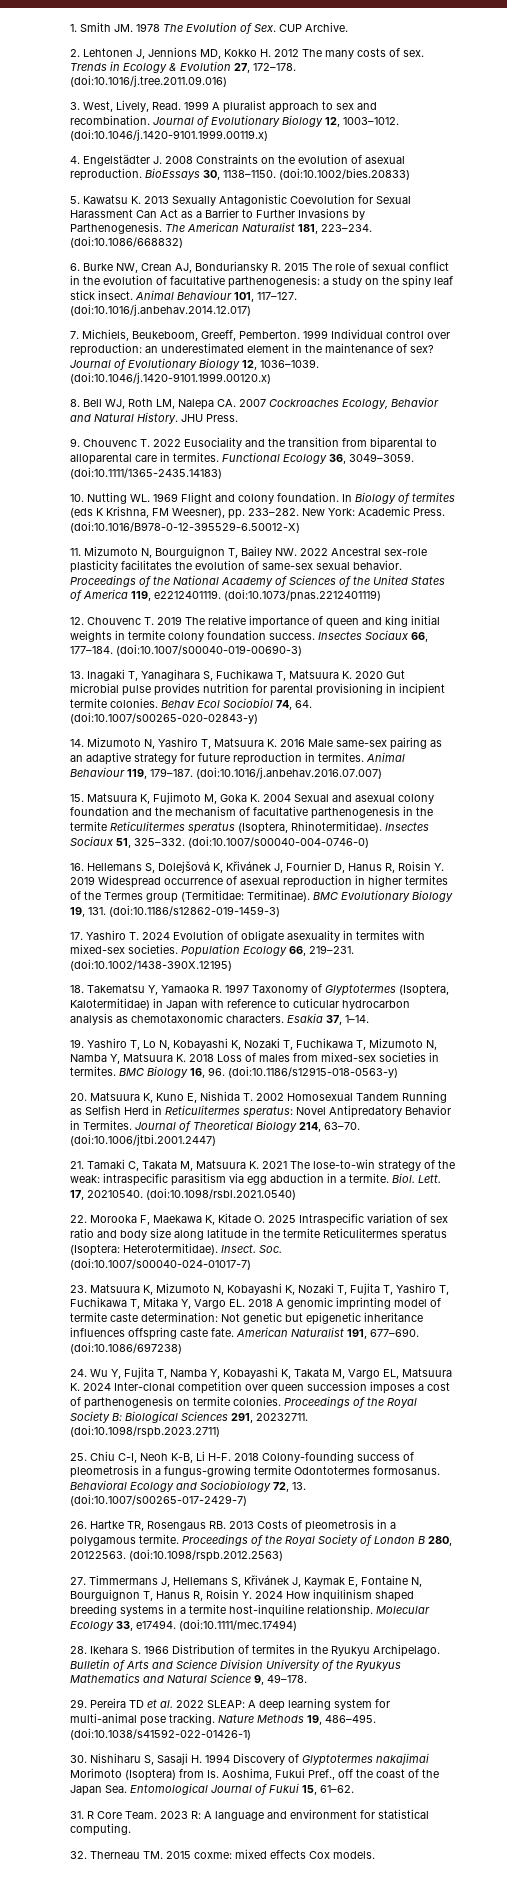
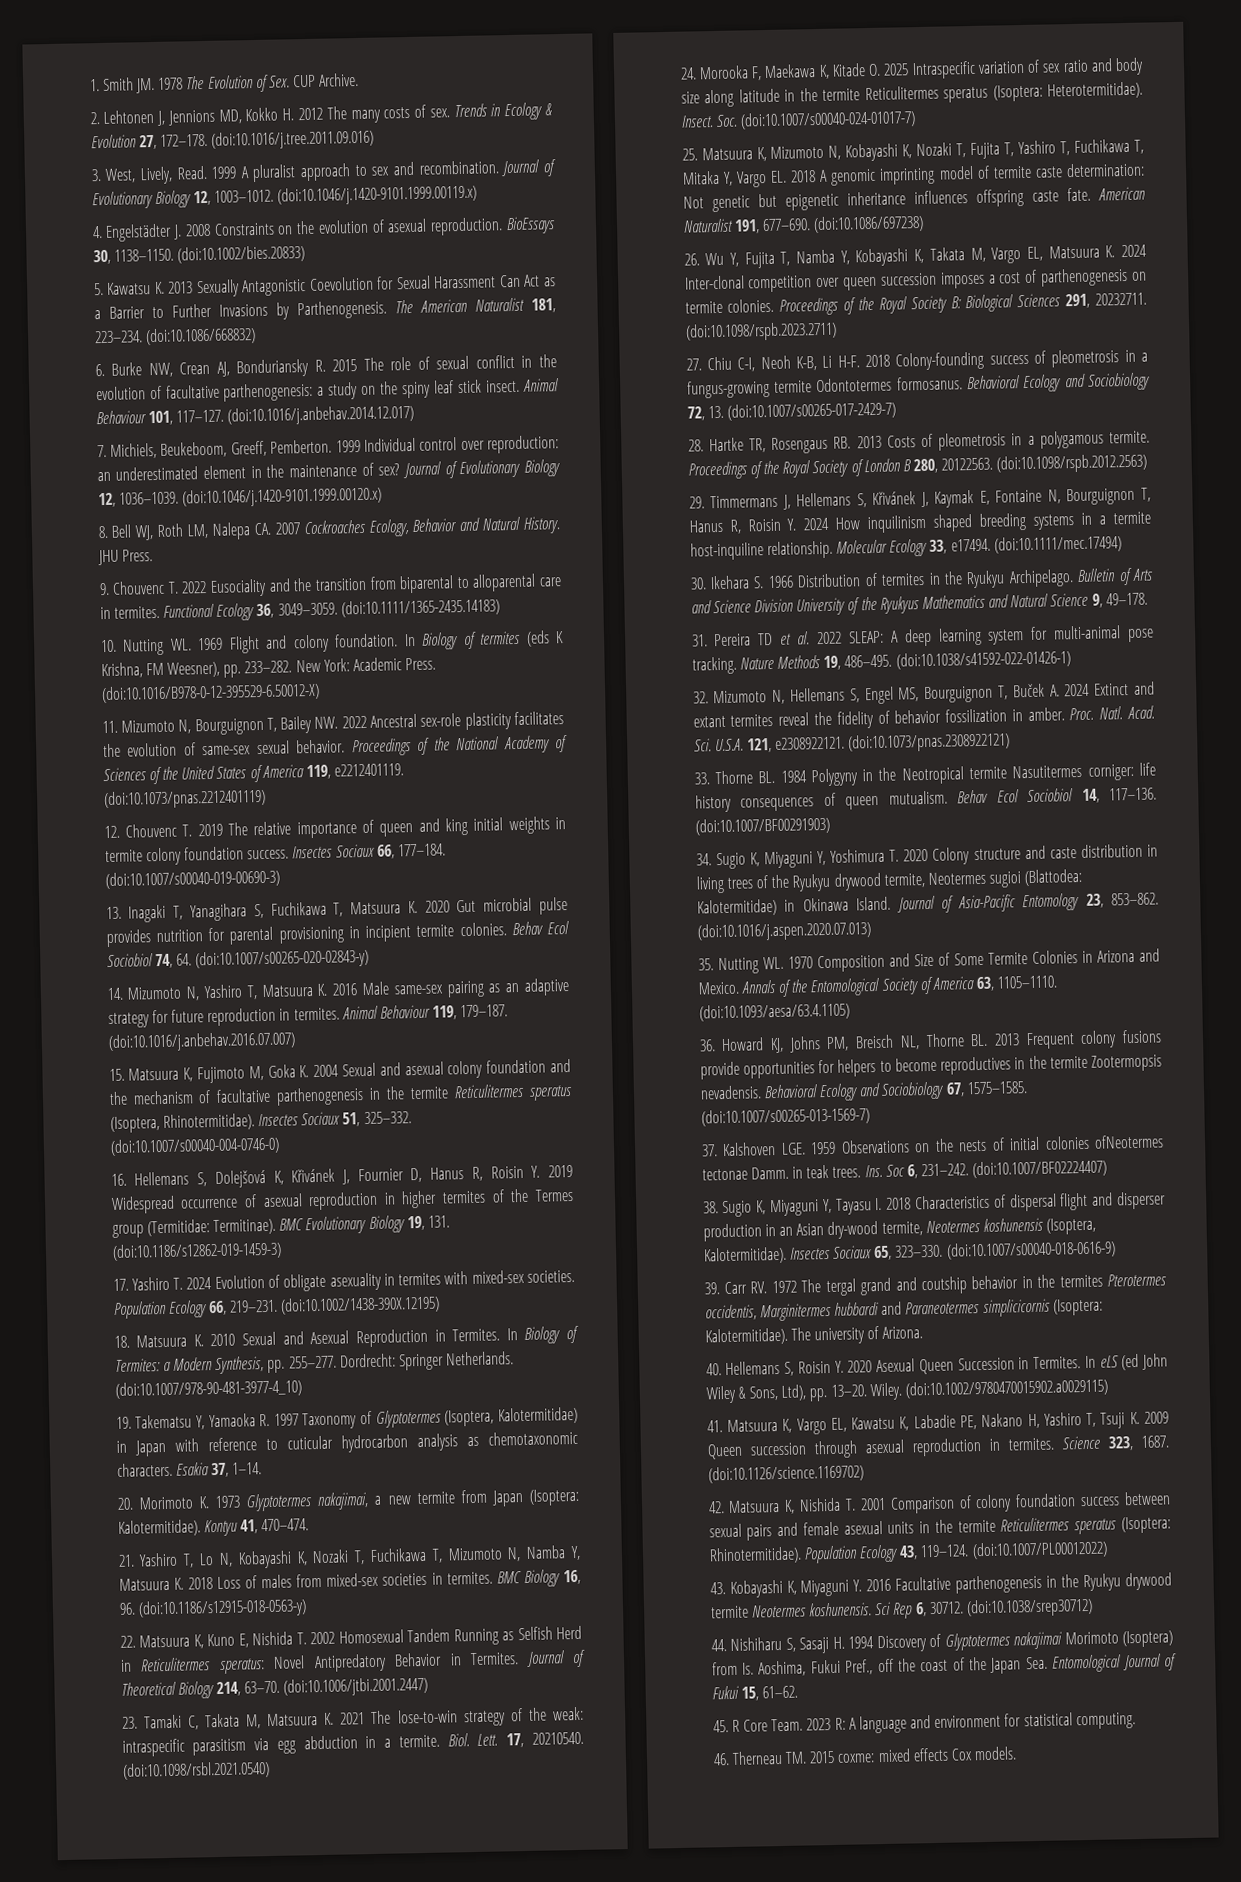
(85, 989) none -> [136,1325,579,1348] [114,1351,515,1375] [114,1379,302,1399] [115,1416,132,1429] Matsuura K. 2010 Sexual and Asexual Reproduction in Termites. In Biology of Termites: a Modern Synthesis, pp. 255–277. Dordrecht: Springer Netherlands. (doi:10.1007/978-90-481-3977-4_10) // 19.
[70,1039,85,1048] 19. -> [116,1488,580,1512] [117,1518,310,1537] [117,1554,135,1567] 20. Morimoto K. 1973 Glyptotermes nakajimai, a new termite from Japan (Isoptera: Kalotermitidae). Kontyu 41, 470–474. // 21.
[70,1093,88,1101] 20. -> [119,1635,136,1648] 22.
[70,1161,85,1169] 21. -> [121,1716,138,1729] 23.
[70,1215,88,1223] 22. -> [679,67,697,80] 24.
[70,1285,88,1293] 23. -> [681,148,698,161] 25.
[70,1369,88,1377] 24. -> [683,253,700,266] 26.
[70,1453,88,1461] 25. -> [685,358,702,371] 27.
[70,1521,88,1529] 26. -> [687,439,704,452] 28.
[70,1577,87,1585] 27. -> [688,496,705,509] 29.
[70,1646,88,1654] 28. -> [689,577,707,590] 30.
[70,1699,88,1708] 29. -> [691,634,708,647] 31.
[70,1755,88,1763] 30. -> [692,681,1155,705] [692,705,1155,729] [693,732,1011,753] [693,762,1156,787] [694,787,1157,813] [694,816,830,836] [695,843,1158,870] [695,868,1083,894] [696,892,1159,917] [696,921,871,942] [697,948,1160,975] [697,975,1058,997] [698,1002,850,1022] [698,1029,1162,1054] [699,1054,1162,1080] [699,1081,1028,1102] [700,1107,870,1127] [700,1134,1164,1157] [701,1159,1108,1181] [702,1191,1166,1218] [702,1217,1097,1242] [703,1240,1116,1265] [703,1273,1167,1297] [704,1298,1103,1322] [704,1326,924,1346] [705,1353,1168,1376] [705,1378,1108,1404] [706,1411,1169,1435] [706,1435,1170,1460] [707,1464,864,1484] [707,1491,1171,1514] [708,1516,1171,1541] [708,1540,1108,1565] [709,1572,1172,1598] [710,1597,1093,1619] [710,1639,727,1652] 32. Mizumoto N, Hellemans S, Engel MS, Bourguignon T, Buček A. 2024 Extinct and extant termites reveal the fidelity of behavior fossilization in amber. Proc. Natl. Acad. Sci. U.S.A. 121, e2308922121. (doi:10.1073/pnas.2308922121) // 33. Thorne BL. 1984 Polygyny in the Neotropical termite Nasutitermes corniger: life history consequences of queen mutualism. Behav Ecol Sociobiol 14, 117–136. (doi:10.1007/BF00291903) // 34. Sugio K, Miyaguni Y, Yoshimura T. 2020 Colony structure and caste distribution in living trees of the Ryukyu drywood termite, Neotermes sugioi (Blattodea: Kalotermitidae) in Okinawa Island. Journal of Asia-Pacific Entomology 23, 853–862. (doi:10.1016/j.aspen.2020.07.013) // 35. Nutting WL. 1970 Composition and Size of Some Termite Colonies in Arizona and Mexico. Annals of the Entomological Society of America 63, 1105–1110. (doi:10.1093/aesa/63.4.1105) // 36. Howard KJ, Johns PM, Breisch NL, Thorne BL. 2013 Frequent colony fusions provide opportunities for helpers to become reproductives in the termite Zootermopsis nevadensis. Behavioral Ecology and Sociobiology 67, 1575–1585. (doi:10.1007/s00265-013-1569-7) // 37. Kalshoven LGE. 1959 Observations on the nests of initial colonies ofNeotermes tectonae Damm. in teak trees. Ins. Soc 6, 231–242. (doi:10.1007/BF02224407) // 38. Sugio K, Miyaguni Y, Tayasu I. 2018 Characteristics of dispersal flight and disperser production in an Asian dry-wood termite, Neotermes koshunensis (Isoptera, Kalotermitidae). Insectes Sociaux 65, 323–330. (doi:10.1007/s00040-018-0616-9) // 39. Carr RV. 1972 The tergal grand and coutship behavior in the termites Pterotermes occidentis, Marginitermes hubbardi and Paraneotermes simplicicornis (Isoptera: Kalotermitidae). The university of Arizona. // 40. Hellemans S, Roisin Y. 2020 Asexual Queen Succession in Termites. In eLS (ed John Wiley & Sons, Ltd), pp. 13–20. Wiley. (doi:10.1002/9780470015902.a0029115) // 41. Matsuura K, Vargo EL, Kawatsu K, Labadie PE, Nakano H, Yashiro T, Tsuji K. 2009 Queen succession through asexual reproduction in termites. Science 323, 1687. (doi:10.1126/science.1169702) // 42. Matsuura K, Nishida T. 2001 Comparison of colony foundation success between sexual pairs and female asexual units in the termite Reticulitermes speratus (Isoptera: Rhinotermitidae). Population Ecology 43, 119–124. (doi:10.1007/PL00012022) // 43. Kobayashi K, Miyaguni Y. 2016 Facultative parthenogenesis in the Ryukyu drywood termite Neotermes koshunensis. Sci Rep 6, 30712. (doi:10.1038/srep30712) // 44.
[70,1811,85,1819] 31. -> [712,1720,729,1733] 45.
[70,1851,88,1859] 32. -> [712,1753,730,1766] 46.

